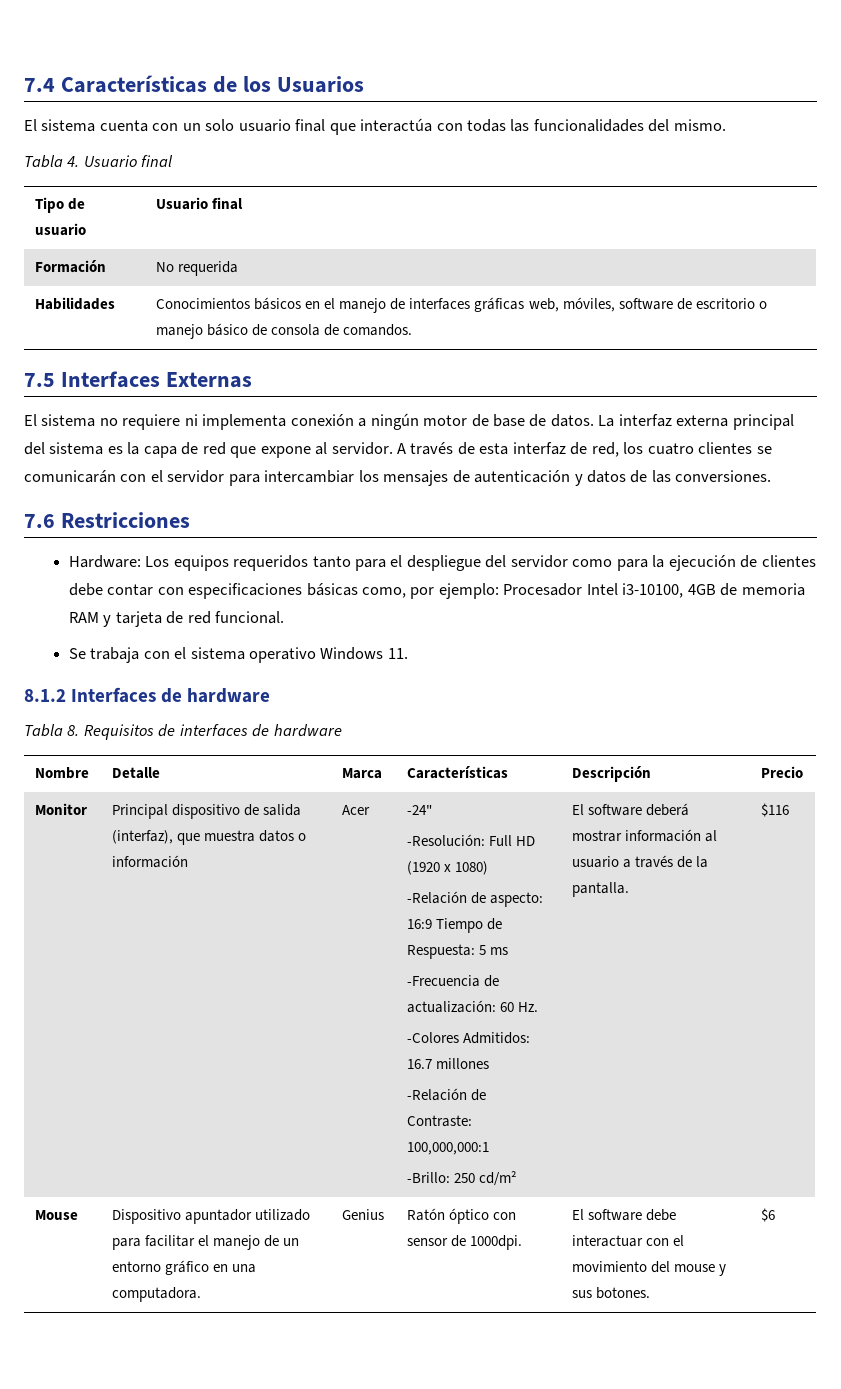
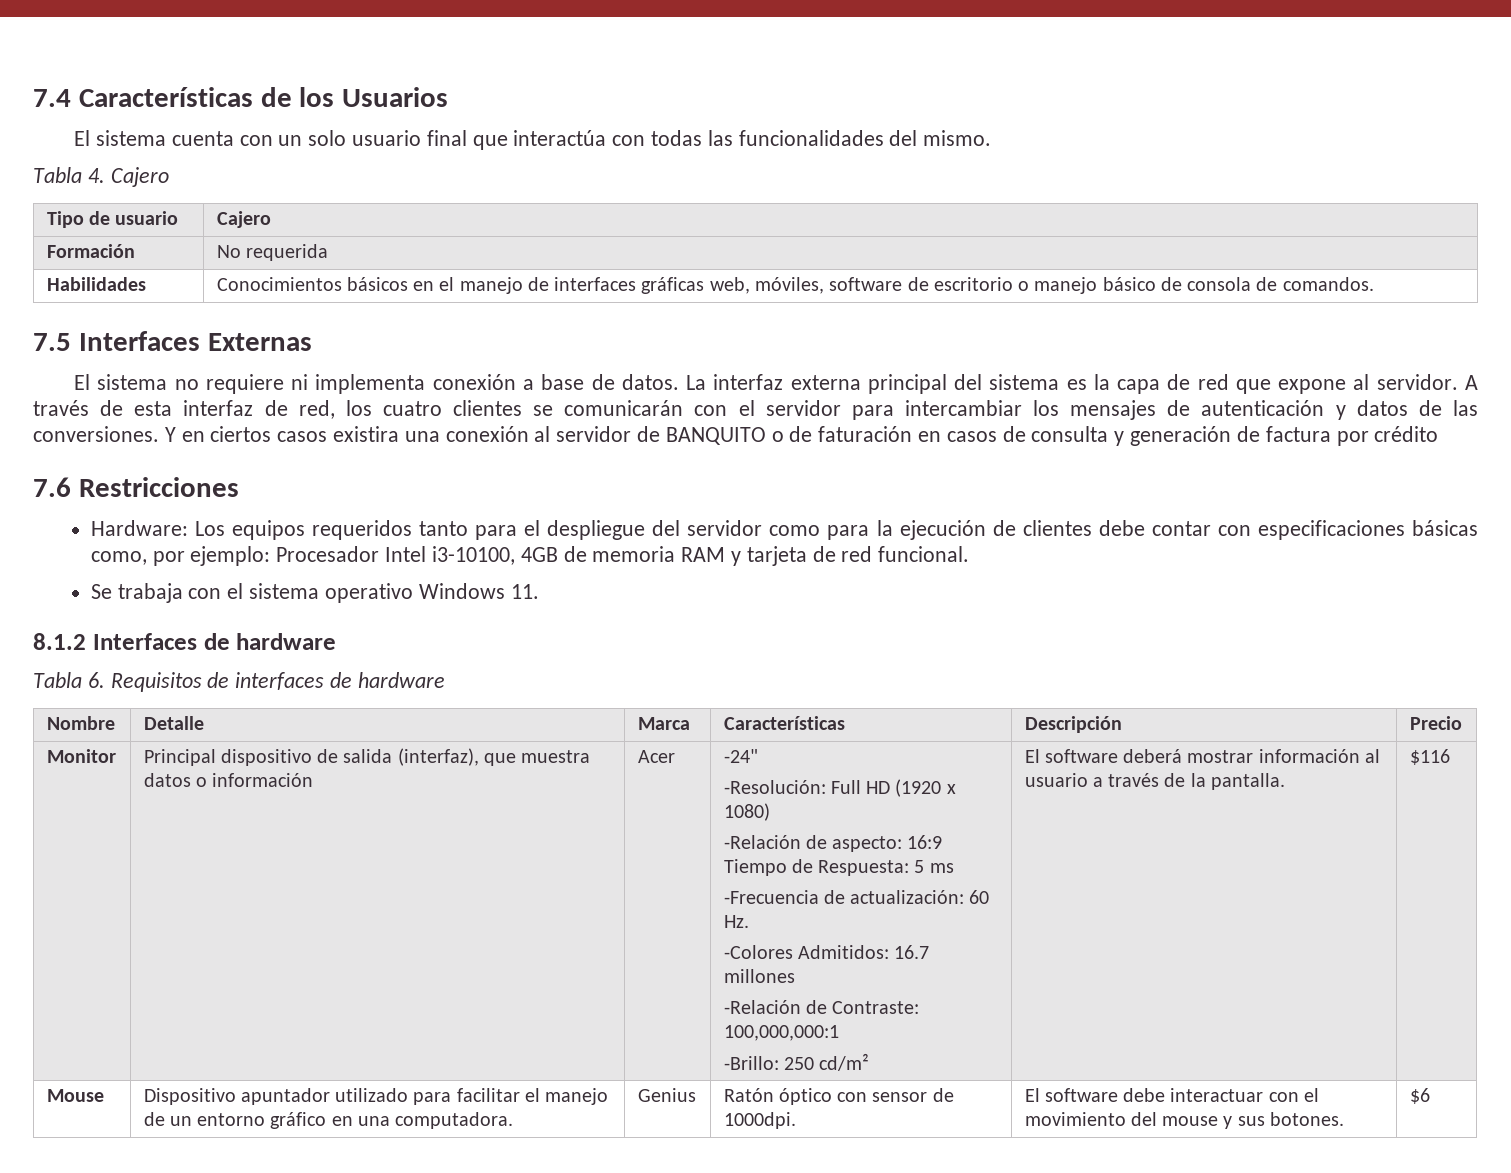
[83,155,174,167] Usuario final -> [110,167,169,187] Cajero
[156,197,244,210] Usuario final -> [216,211,271,228] Cajero
[370,413,489,430] ningún motor de -> (534, 384) none
(772, 476) none -> [164,426,1439,446] Y en ciertos casos existira una conexión al servidor de BANQUITO o de faturación en casos de consulta y generación de factura por crédito
[67,725,80,736] 8. -> [87,672,105,688] 6.

